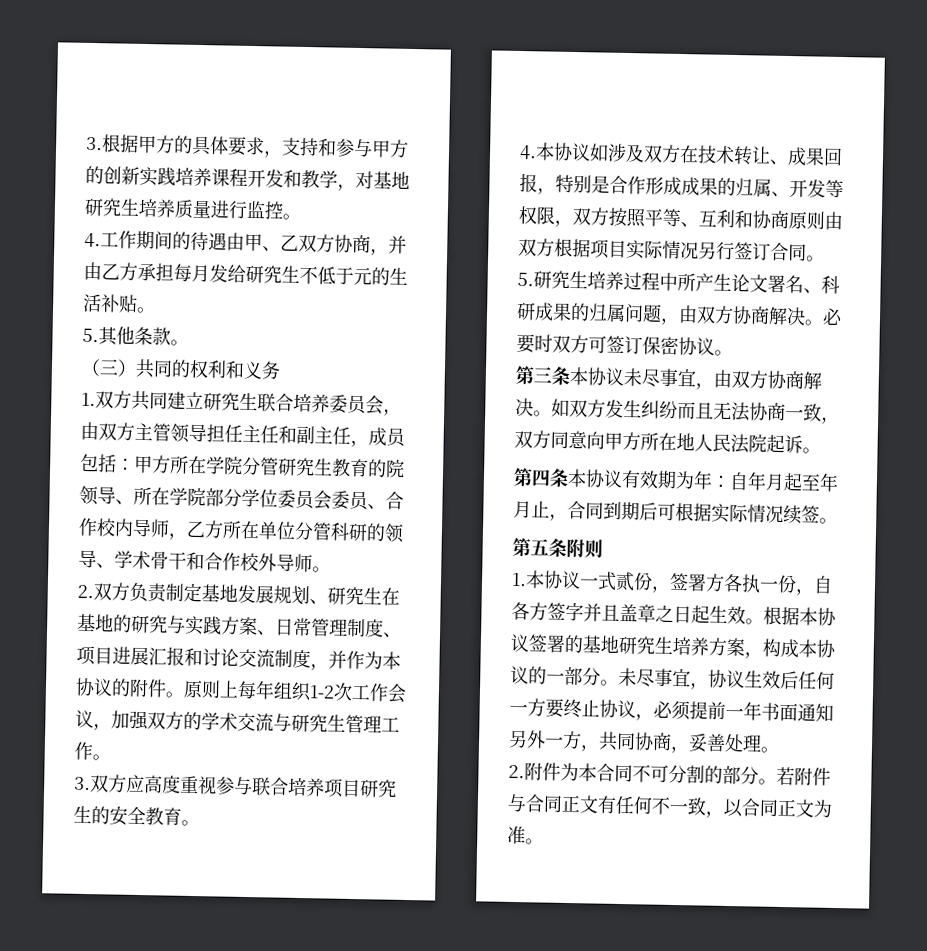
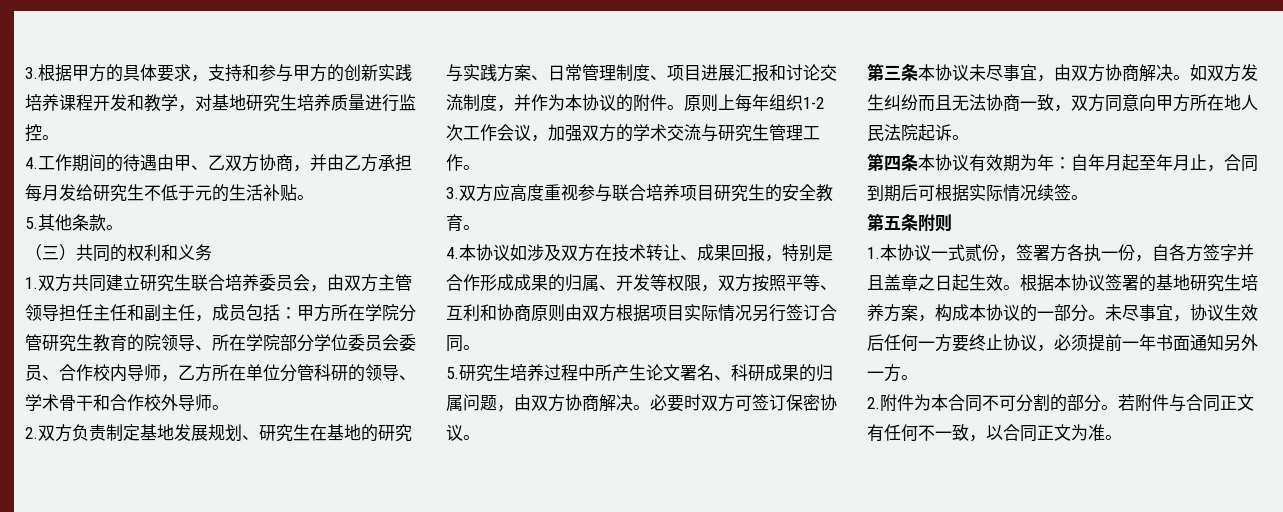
[580,731,762,754] ，共同协商，妥善处理 -> (901, 373) none

